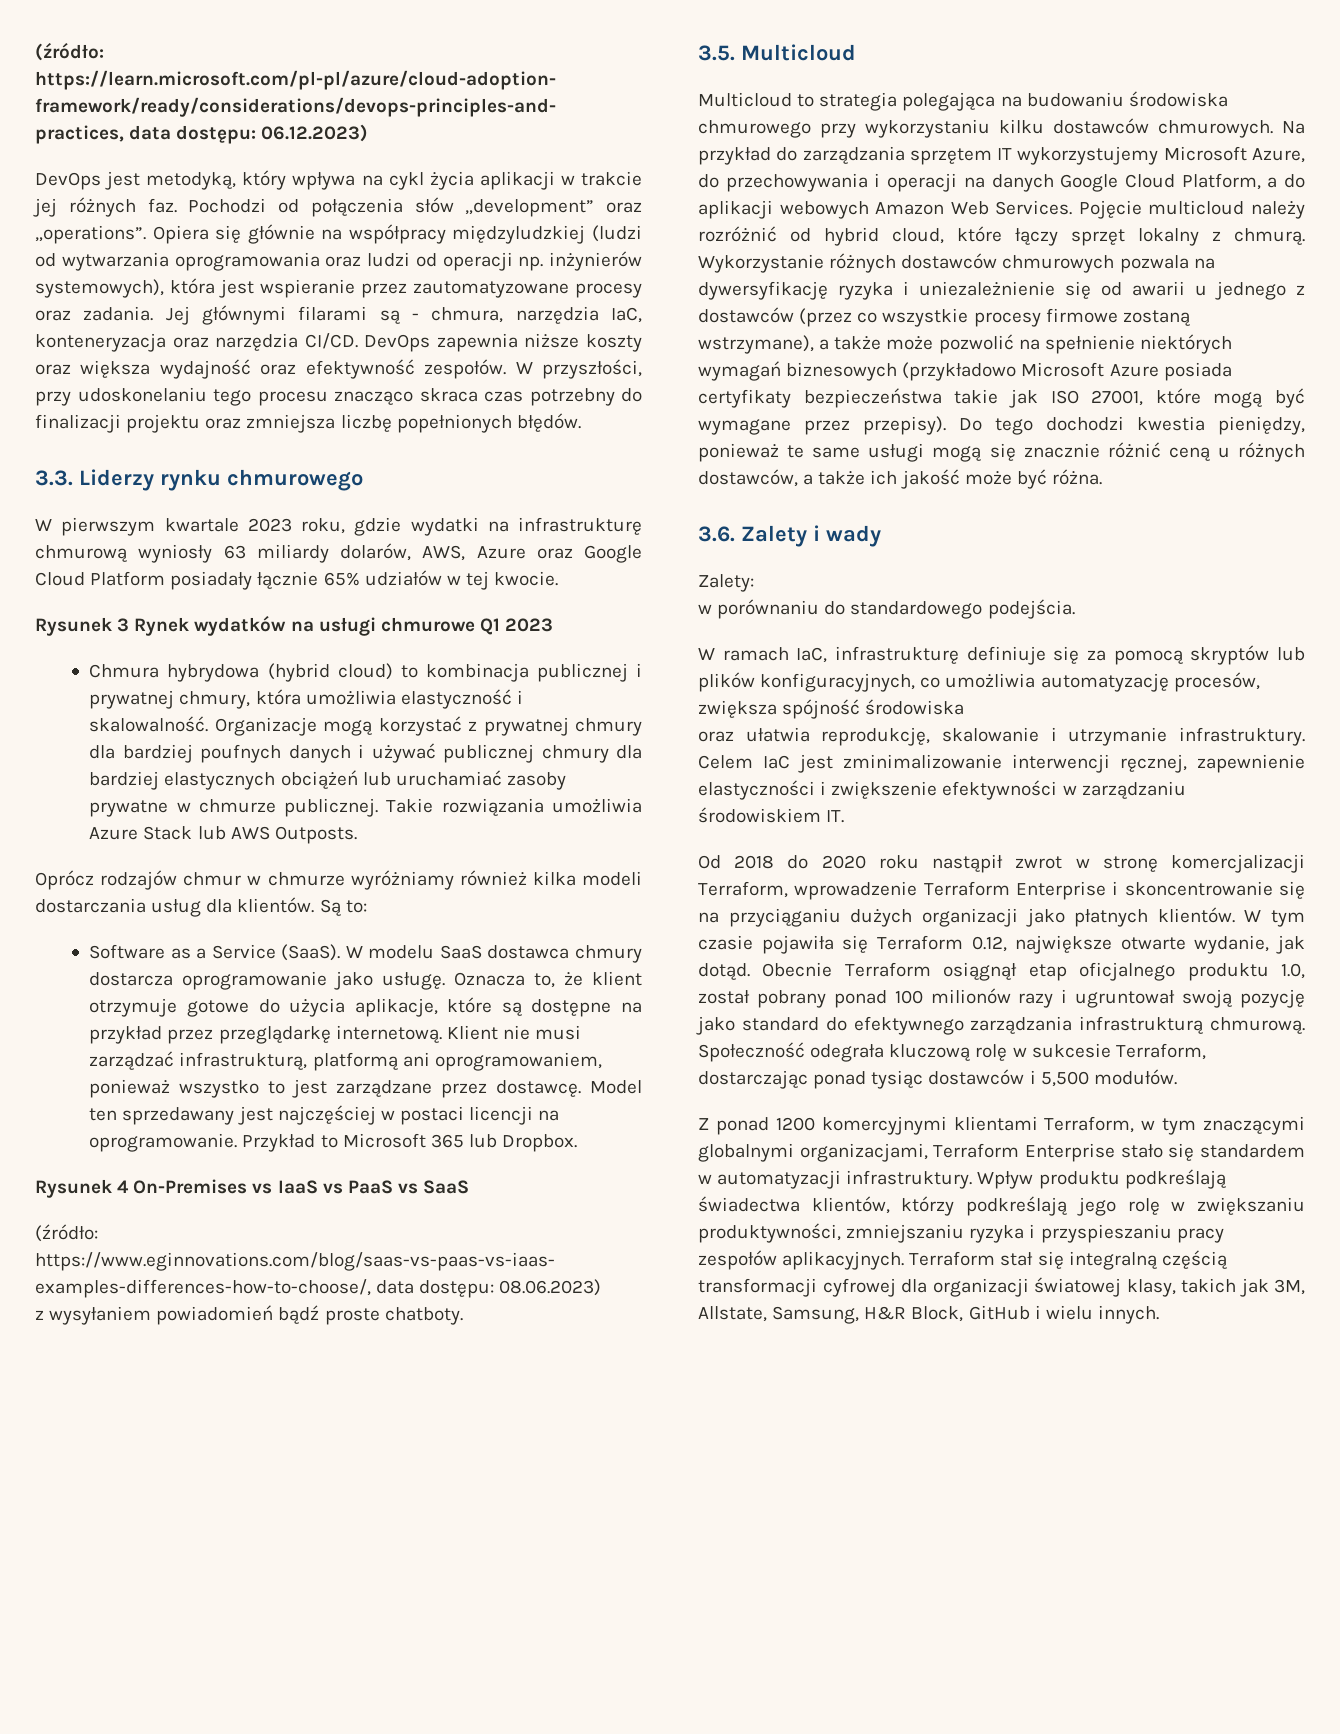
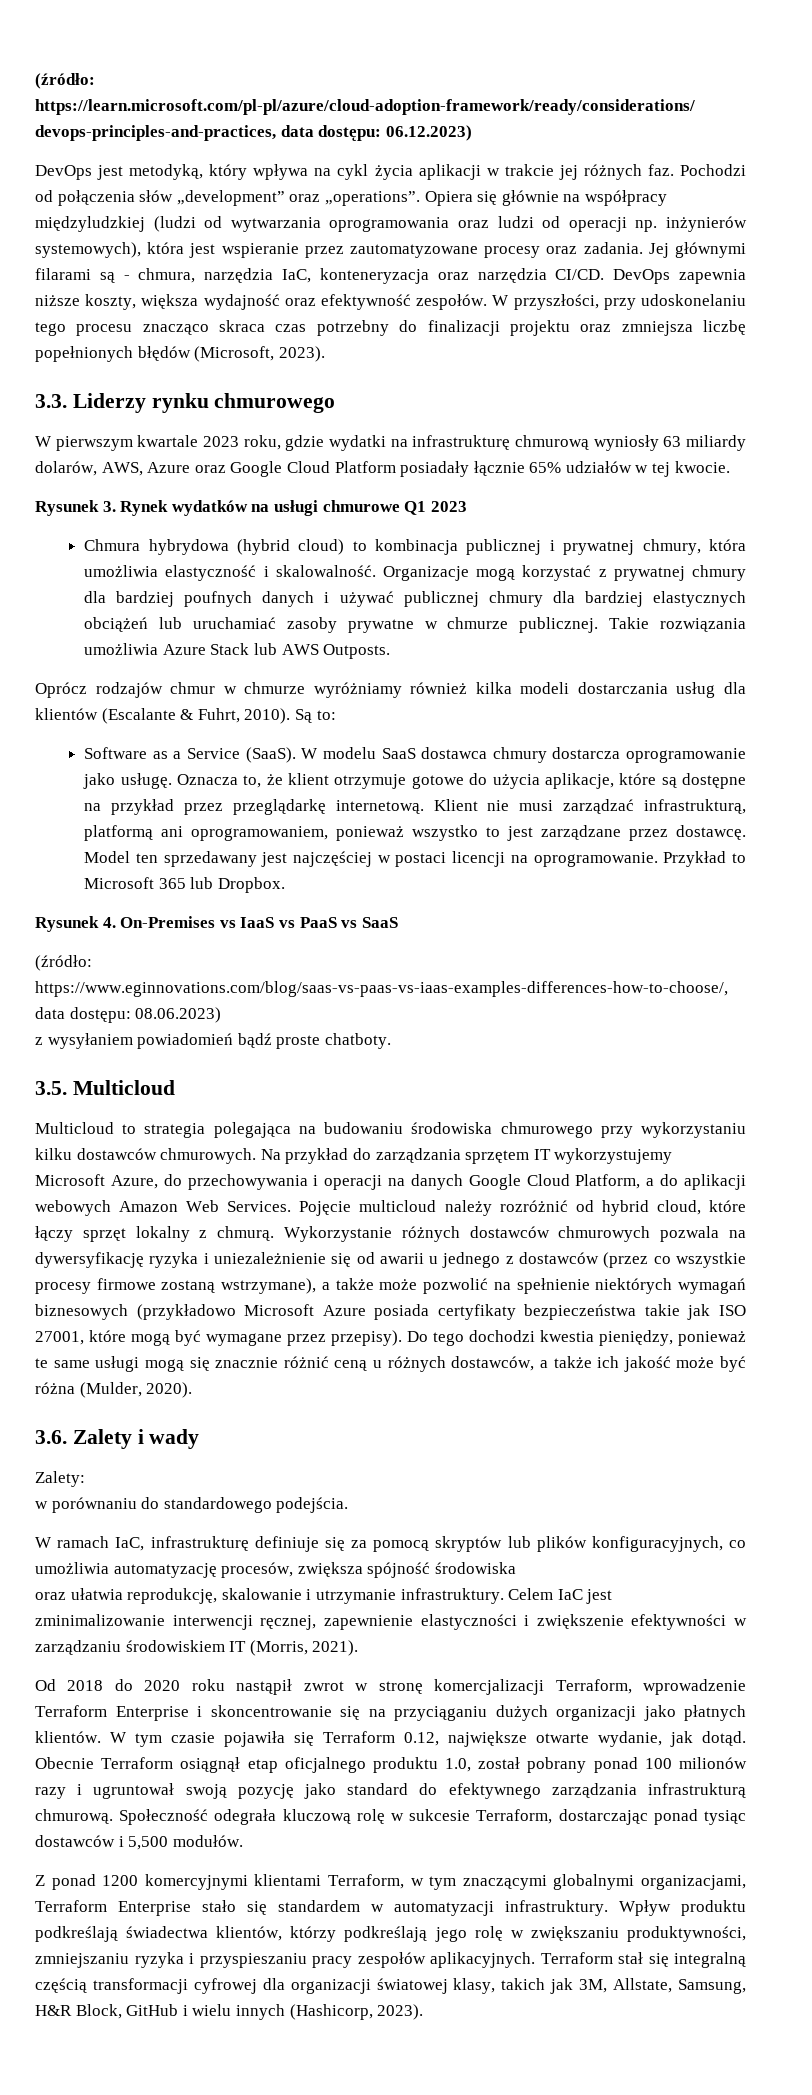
[585,334,642,352] [35,364,71,375] koszty oraz -> [85,294,137,310] koszty,
[516,413,581,432] błędów. -> [137,346,325,362] błędów (Microsoft, 2023).
[117,618,130,632] 3 -> [102,501,116,512] 3.
[237,897,315,913] klientów. -> [35,708,291,724] klientów (Escalante & Fuhrt, 2010).
[117,1180,130,1193] 4 -> [102,917,116,928] 4.
[1051,469,1102,485] różna. -> [35,1382,193,1398] różna (Mulder, 2020).
[826,810,845,823] IT. -> [229,1640,359,1656] IT (Morris, 2021).
[1097,1305,1159,1324] innych. -> [235,2004,424,2020] innych (Hashicorp, 2023).

